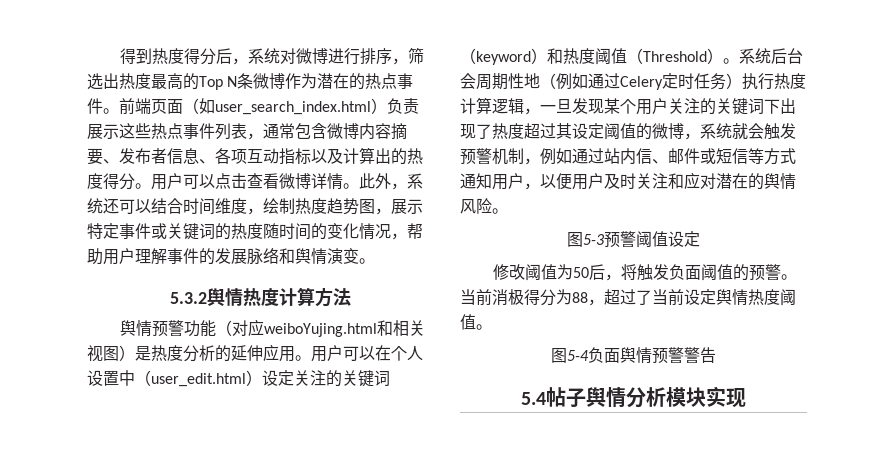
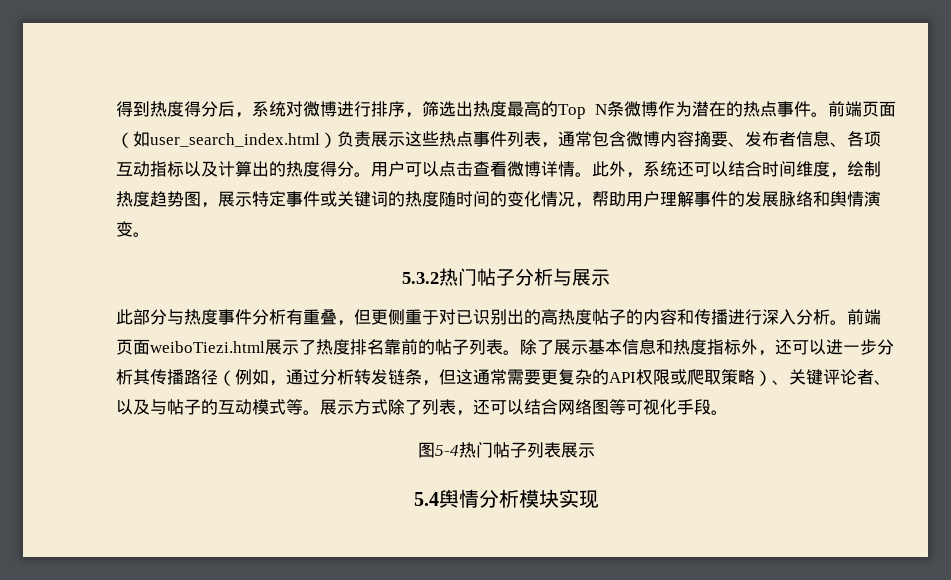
[207,287,351,307] [120,319,426,337] [87,344,423,362] [87,370,390,387] [460,48,803,65] [460,73,806,90] [460,97,796,115] [460,123,796,140] [460,148,796,165] [460,172,796,190] [460,198,508,214] [567,231,700,248] [493,264,798,281] [460,289,796,306] [460,314,492,330] [551,347,716,364] 舆情热度计算方法 // 舆情预警功能（对应weiboYujing.html和相关视图）是热度分析的延伸应用。用户可以在个人设置中（user_edit.html）设定关注的关键词（keyword）和热度阈值（Threshold）。系统后台会周期性地（例如通过Celery定时任务）执行热度计算逻辑，一旦发现某个用户关注的关键词下出现了热度超过其设定阈值的微博，系统就会触发预警机制，例如通过站内信、邮件或短信等方式通知用户，以便用户及时关注和应对潜在的舆情风险。 // 图5-3预警阈值设定 // 修改阈值为50后，将触发负面阈值的预警。当前消极得分为88，超过了当前设定舆情热度阈值。 // 图5-4负面舆情预警警告 -> [439,268,610,286] [116,309,881,326] [116,339,894,356] [116,369,891,386] [116,399,728,416] [417,442,595,458] 热门帖子分析与展示 // 此部分与热度事件分析有重叠，但更侧重于对已识别出的高热度帖子的内容和传播进行深入分析。前端页面weiboTiezi.html展示了热度排名靠前的帖子列表。除了展示基本信息和热度指标外，还可以进一步分析其传播路径（例如，通过分析转发链条，但这通常需要更复杂的API权限或爬取策略）、关键评论者、以及与帖子的互动模式等。展示方式除了列表，还可以结合网络图等可视化手段。 // 图5-4热门帖子列表展示
[546,387,586,408] 帖子 -> (439, 499) none

